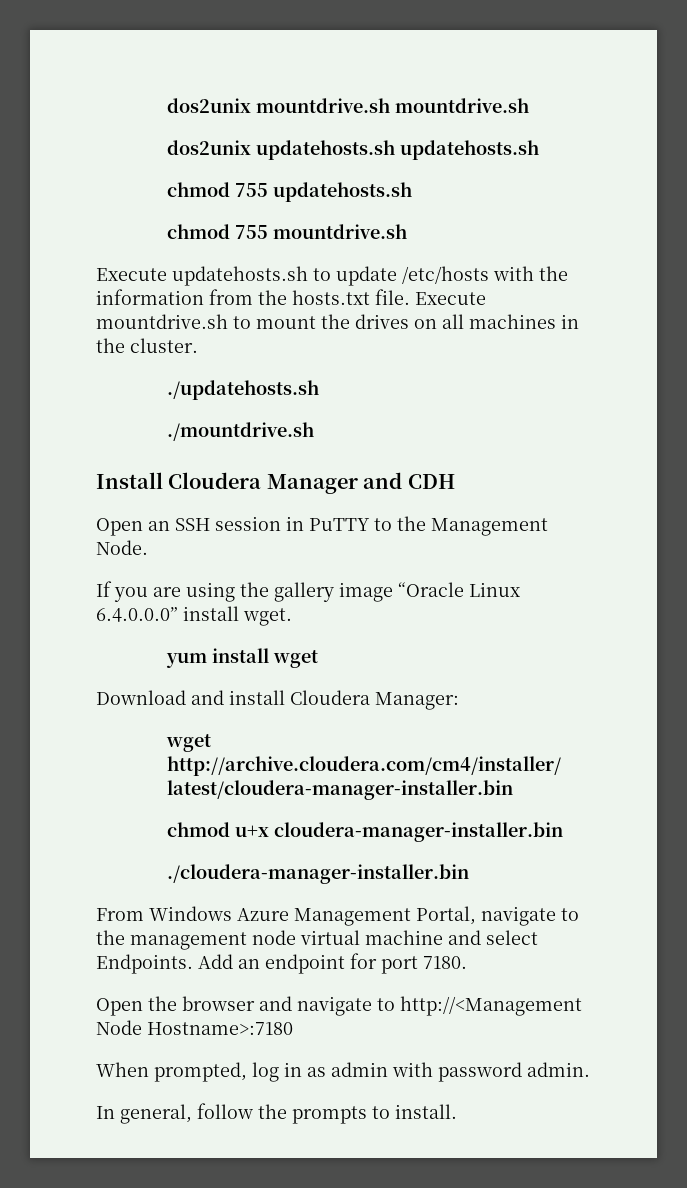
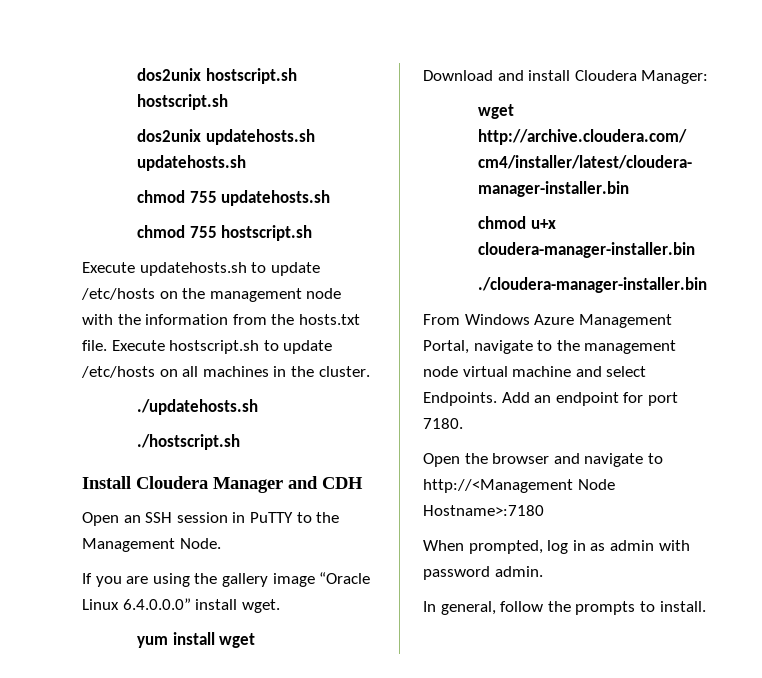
[167,98,530,113] dos2unix mountdrive.sh mountdrive.sh -> [136,68,297,84] [136,94,228,110] dos2unix hostscript.sh hostscript.sh
[273,224,408,239] mountdrive.sh -> [221,225,313,241] hostscript.sh
(489, 275) none -> [159,288,342,302] on the management node
[96,314,409,329] mountdrive.sh to mount the drives -> [169,340,333,354] [81,366,155,378] hostscript.sh to update /etc/hosts
[167,422,315,441] ./mountdrive.sh -> [136,434,240,450] ./hostscript.sh

